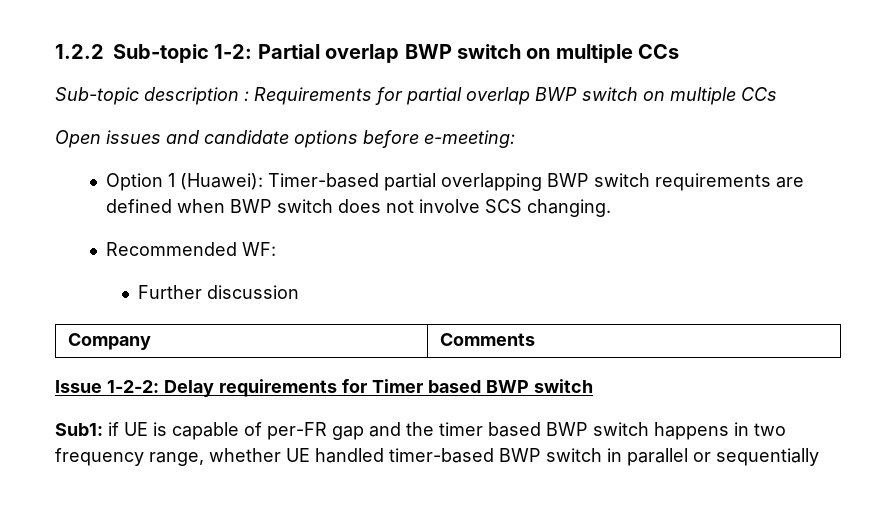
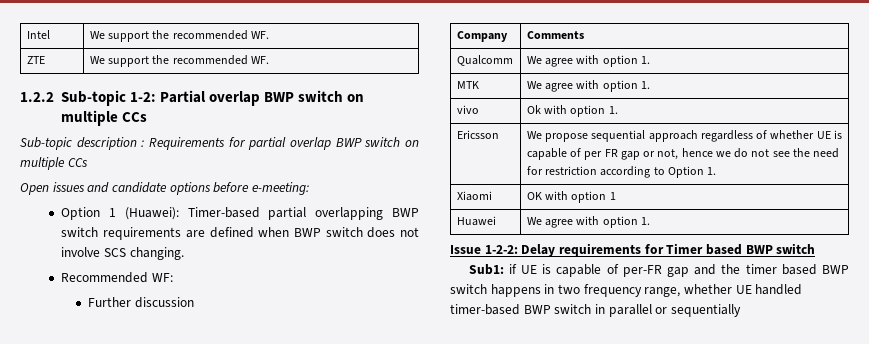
(55, 51) none -> [26,30,50,39] [89,30,269,42] [26,56,45,64] [89,55,269,67] Intel | We support the recommended WF. // ZTE | We support the recommended WF. //
(535, 339) none -> [456,55,513,66] [526,55,650,67] [456,81,479,89] [526,80,650,92] [456,105,479,114] [526,105,618,117] [456,130,499,139] [526,130,842,142] [526,148,840,160] [526,166,717,178] [456,191,492,201] [526,191,616,203] [456,216,496,226] [526,216,650,228] // Qualcomm | We agree with option 1. // MTK | We agree with option 1. // vivo | Ok with option 1. // Ericsson | We propose sequential approach regardless of whether UE is capable of per FR gap or not, hence we do not see the need for restriction according to Option 1. // Xiaomi | OK with option 1 // Huawei | We agree with option 1.

